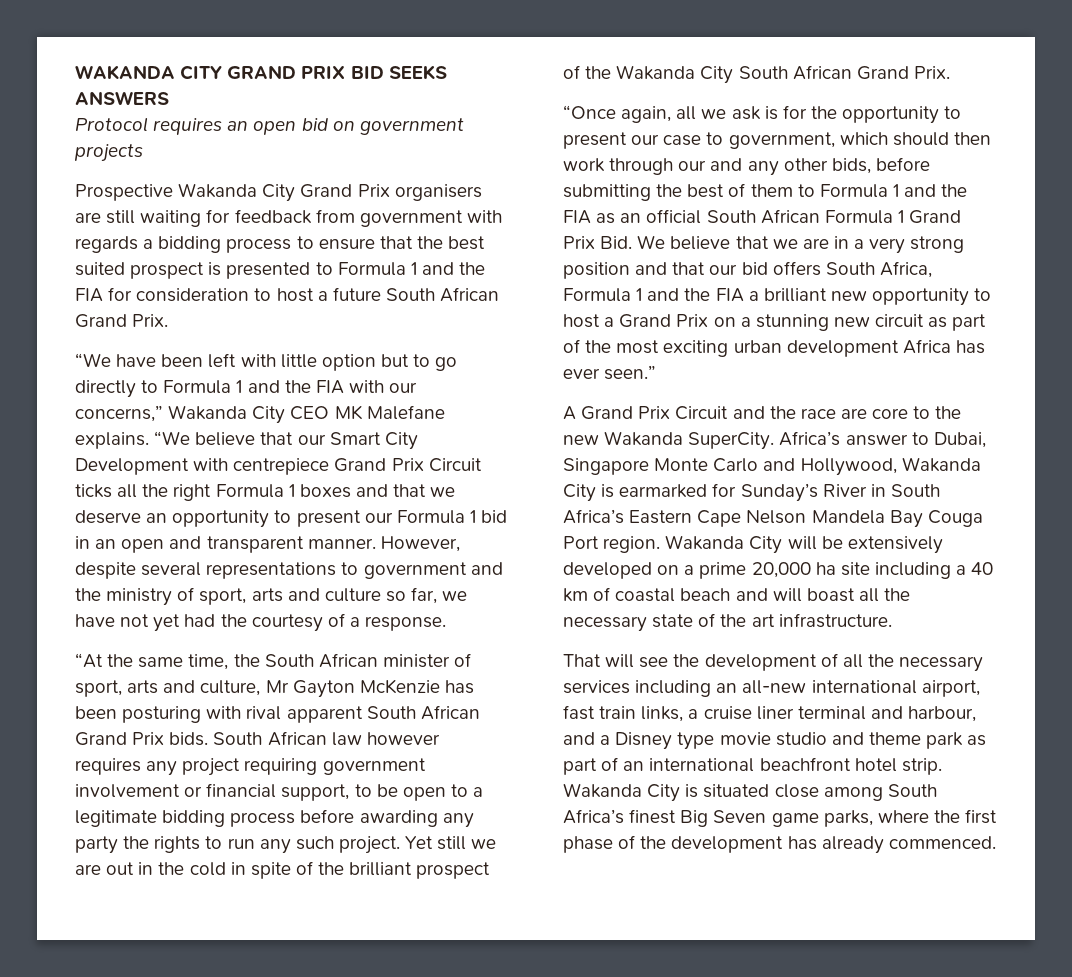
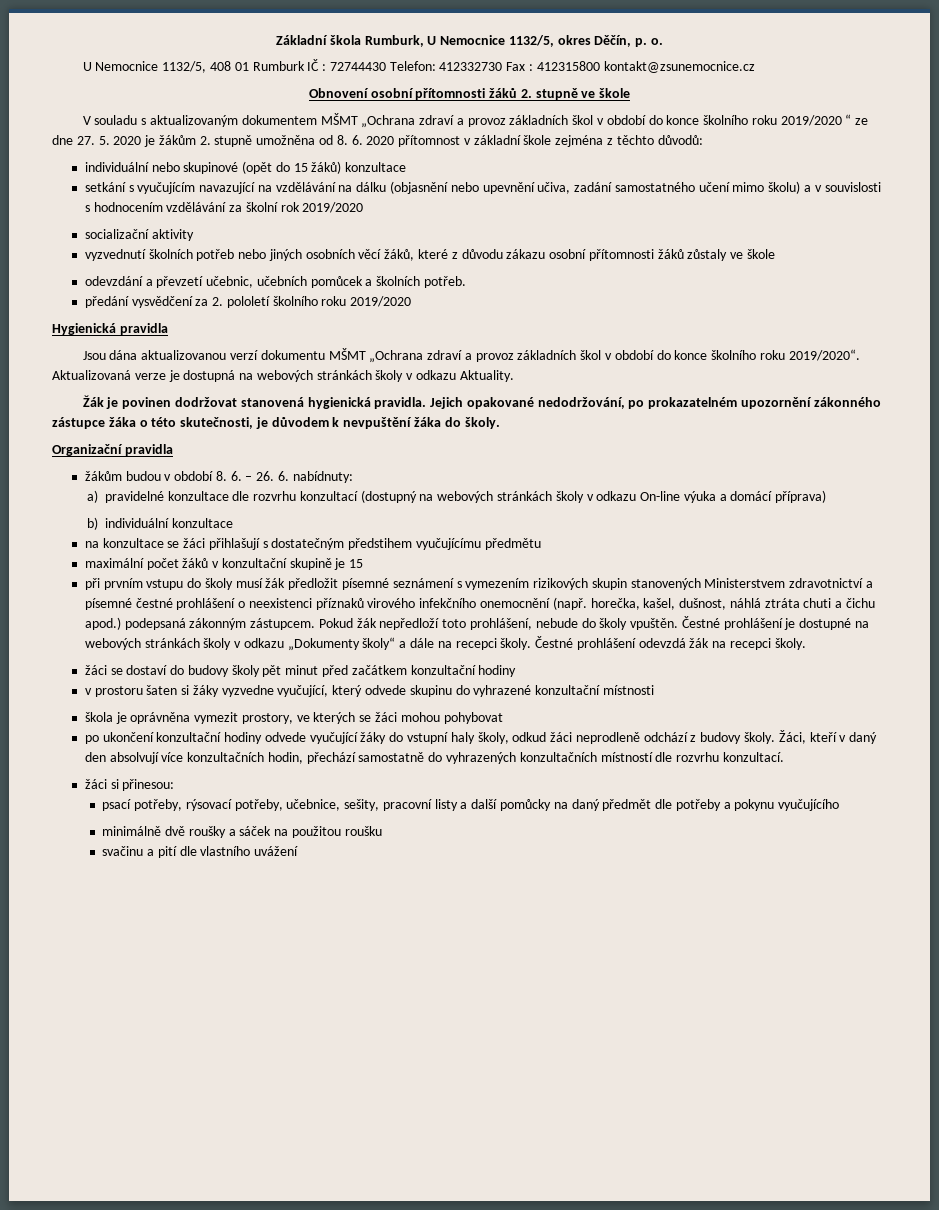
[75,65,447,80] [75,91,169,105] [75,117,464,135] [74,144,143,162] [75,183,482,202] [75,209,502,227] [75,236,486,253] [75,262,486,279] [75,287,500,302] [75,314,169,328] [75,353,458,371] [75,380,418,398] [75,405,445,424] [75,431,418,450] [75,458,482,475] [75,484,456,501] [75,510,508,528] [75,536,460,553] [75,562,503,579] [75,587,468,606] [75,613,447,632] [75,653,472,670] [75,679,474,698] [75,705,480,723] [75,731,440,746] [75,758,426,776] [75,783,484,801] [75,809,474,828] [75,836,497,854] [75,861,491,879] [563,65,950,84] [563,105,962,124] [563,132,991,149] [563,157,930,176] [563,183,968,201] [563,209,962,224] [563,235,965,254] [563,261,932,279] [563,288,992,306] [563,314,987,331] [563,339,985,357] [563,365,657,380] [563,406,962,420] [563,431,986,450] [563,457,981,476] [563,483,940,502] [563,509,983,528] [563,535,943,554] [563,562,994,579] [563,587,911,602] [563,613,892,632] [563,653,984,672] [563,680,980,697] [563,705,977,722] [563,732,987,750] [563,757,942,775] [563,783,937,802] [563,809,998,827] [563,835,996,854] WAKANDA CITY GRAND PRIX BID SEEKS ANSWERS // Protocol requires an open bid on government projects // Prospective Wakanda City Grand Prix organisers are still waiting for feedback from government with regards a bidding process to ensure that the best suited prospect is presented to Formula 1 and the FIA for consideration to host a future South African Grand Prix. // “We have been left with little option but to go directly to Formula 1 and the FIA with our concerns,” Wakanda City CEO MK Malefane explains. “We believe that our Smart City Development with centrepiece Grand Prix Circuit ticks all the right Formula 1 boxes and that we deserve an opportunity to present our Formula 1 bid in an open and transparent manner. However, despite several representations to government and the ministry of sport, arts and culture so far, we have not yet had the courtesy of a response. // “At the same time, the South African minister of sport, arts and culture, Mr Gayton McKenzie has been posturing with rival apparent South African Grand Prix bids. South African law however requires any project requiring government involvement or financial support, to be open to a legitimate bidding process before awarding any party the rights to run any such project. Yet still we are out in the cold in spite of the brilliant prospect of the Wakanda City South African Grand Prix. // “Once again, all we ask is for the opportunity to present our case to government, which should then work through our and any other bids, before submitting the best of them to Formula 1 and the FIA as an official South African Formula 1 Grand Prix Bid. We believe that we are in a very strong position and that our bid offers South Africa, Formula 1 and the FIA a brilliant new opportunity to host a Grand Prix on a stunning new circuit as part of the most exciting urban development Africa has ever seen.” // A Grand Prix Circuit and the race are core to the new Wakanda SuperCity. Africa’s answer to Dubai, Singapore Monte Carlo and Hollywood, Wakanda City is earmarked for Sunday’s River in South Africa’s Eastern Cape Nelson Mandela Bay Couga Port region. Wakanda City will be extensively developed on a prime 20,000 ha site including a 40 km of coastal beach and will boast all the necessary state of the art infrastructure. // That will see the development of all the necessary services including an all-new international airport, fast train links, a cruise liner terminal and harbour, and a Disney type movie studio and theme park as part of an international beachfront hotel strip. Wakanda City is situated close among South Africa’s finest Big Seven game parks, where the first phase of the development has already commenced. -> [275,35,664,47] [82,59,755,73] [308,88,631,100] [82,113,869,128] [52,135,703,147] [84,161,407,174] [84,181,881,194] [84,202,364,213] [84,229,194,241] [84,249,776,261] [84,276,467,288] [84,296,412,308] [52,323,168,335] [82,348,860,363] [52,370,514,382] [82,395,881,409] [52,417,500,429] [52,444,173,456] [84,471,353,483] [86,490,827,503] [86,517,233,530] [84,538,541,550] [84,558,364,570] [84,578,874,590] [84,597,876,610] [84,616,870,630] [84,636,806,651] [84,665,517,677] [84,685,654,697] [84,712,503,724] [84,730,878,744] [84,752,784,764] [84,779,175,791] [102,799,840,811] [102,826,382,838] [102,846,299,858] Základní škola Rumburk, U Nemocnice 1132/5, okres Děčín, p. o. // U Nemocnice 1132/5, 408 01 Rumburk IČ : 72744430 Telefon: 412332730 Fax : 412315800 kontakt@zsunemocnice.cz // Obnovení osobní přítomnosti žáků 2. stupně ve škole // V souladu s aktualizovaným dokumentem MŠMT „Ochrana zdraví a provoz základních škol v období do konce školního roku 2019/2020 “ ze dne 27. 5. 2020 je žákům 2. stupně umožněna od 8. 6. 2020 přítomnost v základní škole zejména z těchto důvodů: // individuální nebo skupinové (opět do 15 žáků) konzultace // setkání s vyučujícím navazující na vzdělávání na dálku (objasnění nebo upevnění učiva, zadání samostatného učení mimo školu) a v souvislosti s hodnocením vzdělávání za školní rok 2019/2020 // socializační aktivity // vyzvednutí školních potřeb nebo jiných osobních věcí žáků, které z důvodu zákazu osobní přítomnosti žáků zůstaly ve škole // odevzdání a převzetí učebnic, učebních pomůcek a školních potřeb. // předání vysvědčení za 2. pololetí školního roku 2019/2020 // Hygienická pravidla // Jsou dána aktualizovanou verzí dokumentu MŠMT „Ochrana zdraví a provoz základních škol v období do konce školního roku 2019/2020“. Aktualizovaná verze je dostupná na webových stránkách školy v odkazu Aktuality. // Žák je povinen dodržovat stanovená hygienická pravidla. Jejich opakované nedodržování, po prokazatelném upozornění zákonného zástupce žáka o této skutečnosti, je důvodem k nevpuštění žáka do školy. // Organizační pravidla // žákům budou v období 8. 6. – 26. 6. nabídnuty: // a) pravidelné konzultace dle rozvrhu konzultací (dostupný na webových stránkách školy v odkazu On-line výuka a domácí příprava) // b) individuální konzultace // na konzultace se žáci přihlašují s dostatečným předstihem vyučujícímu předmětu // maximální počet žáků v konzultační skupině je 15 // při prvním vstupu do školy musí žák předložit písemné seznámení s vymezením rizikových skupin stanovených Ministerstvem zdravotnictví a písemné čestné prohlášení o neexistenci příznaků virového infekčního onemocnění (např. horečka, kašel, dušnost, náhlá ztráta chuti a čichu apod.) podepsaná zákonným zástupcem. Pokud žák nepředloží toto prohlášení, nebude do školy vpuštěn. Čestné prohlášení je dostupné na webových stránkách školy v odkazu „Dokumenty školy“ a dále na recepci školy. Čestné prohlášení odevzdá žák na recepci školy. // žáci se dostaví do budovy školy pět minut před začátkem konzultační hodiny // v prostoru šaten si žáky vyzvedne vyučující, který odvede skupinu do vyhrazené konzultační místnosti // škola je oprávněna vymezit prostory, ve kterých se žáci mohou pohybovat // po ukončení konzultační hodiny odvede vyučující žáky do vstupní haly školy, odkud žáci neprodleně odchází z budovy školy. Žáci, kteří v daný den absolvují více konzultačních hodin, přechází samostatně do vyhrazených konzultačních místností dle rozvrhu konzultací. // žáci si přinesou: // psací potřeby, rýsovací potřeby, učebnice, sešity, pracovní listy a další pomůcky na daný předmět dle potřeby a pokynu vyučujícího // minimálně dvě roušky a sáček na použitou roušku // svačinu a pití dle vlastního uvážení

